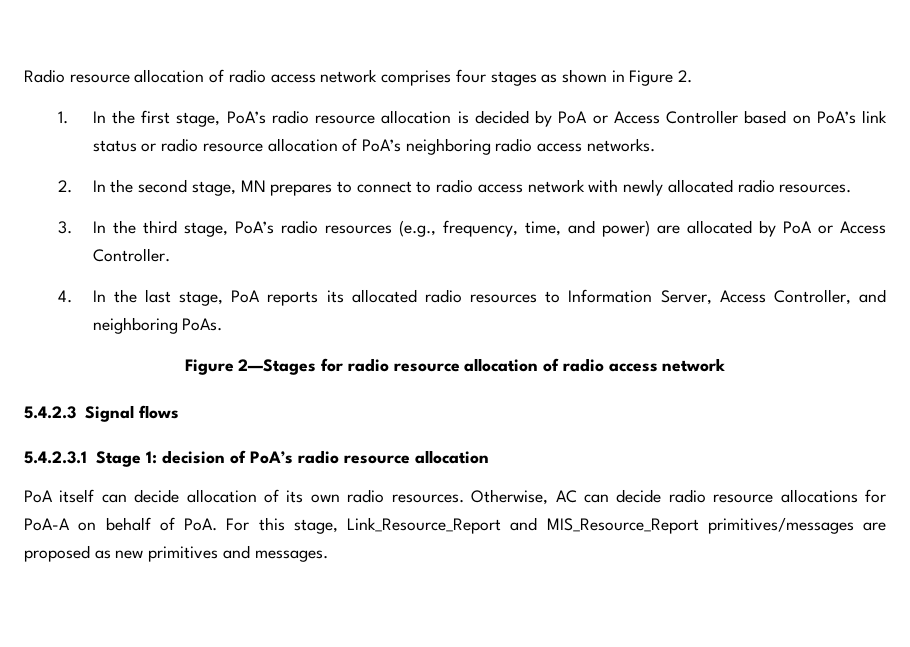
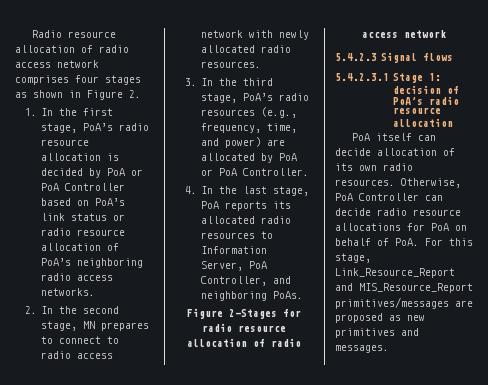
[613,111,660,124] Access -> [41,183,60,191] PoA
[840,221,887,234] Access -> [219,168,238,176] PoA
[719,290,766,303] Access -> [249,261,268,269] PoA
[555,490,577,503] AC -> [335,193,419,201] PoA Controller
[24,518,70,531] PoA-A -> [431,223,449,231] PoA

